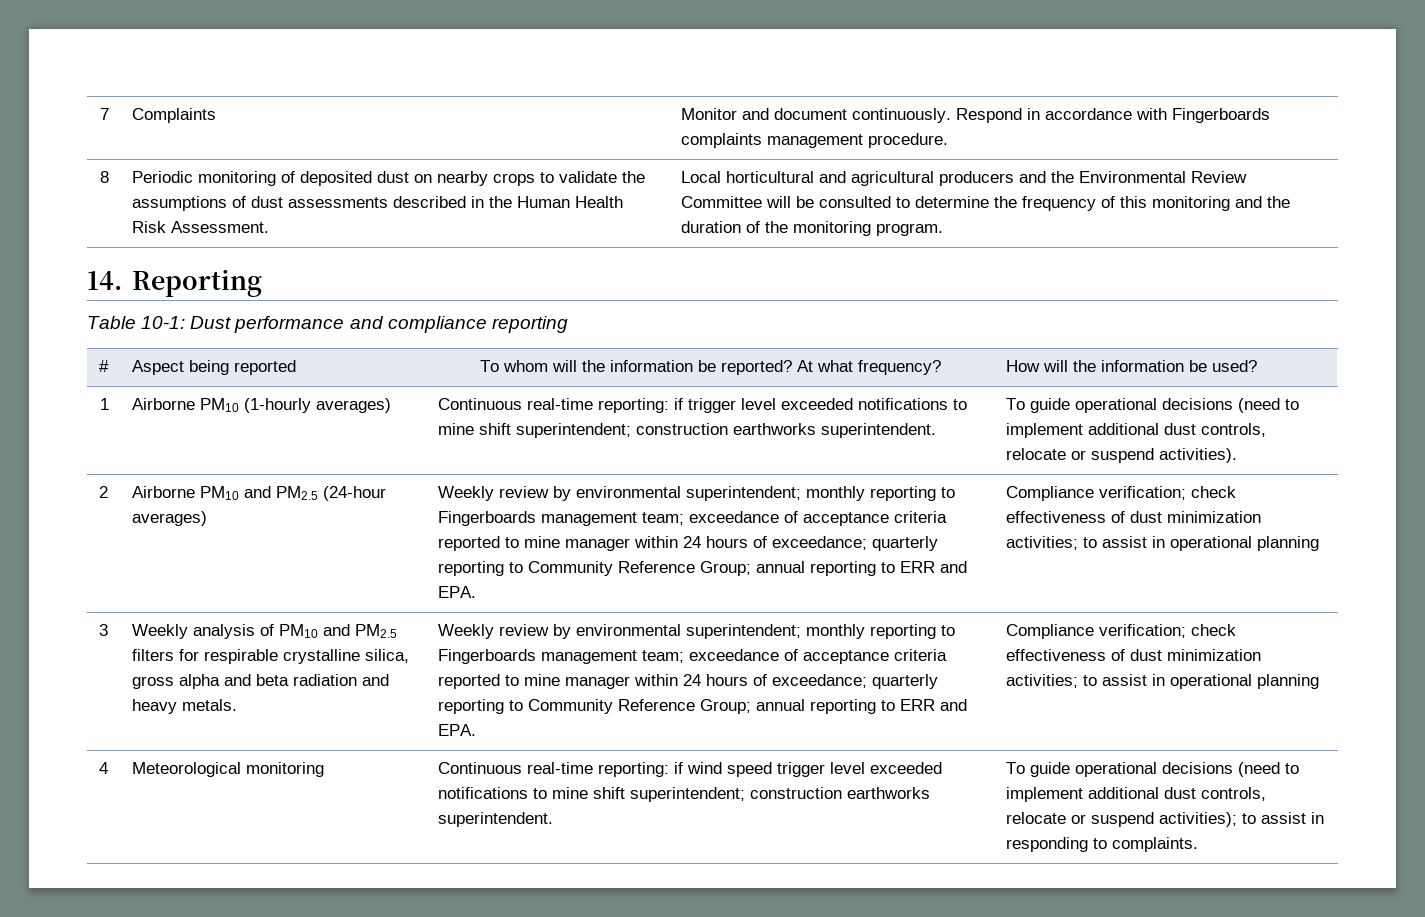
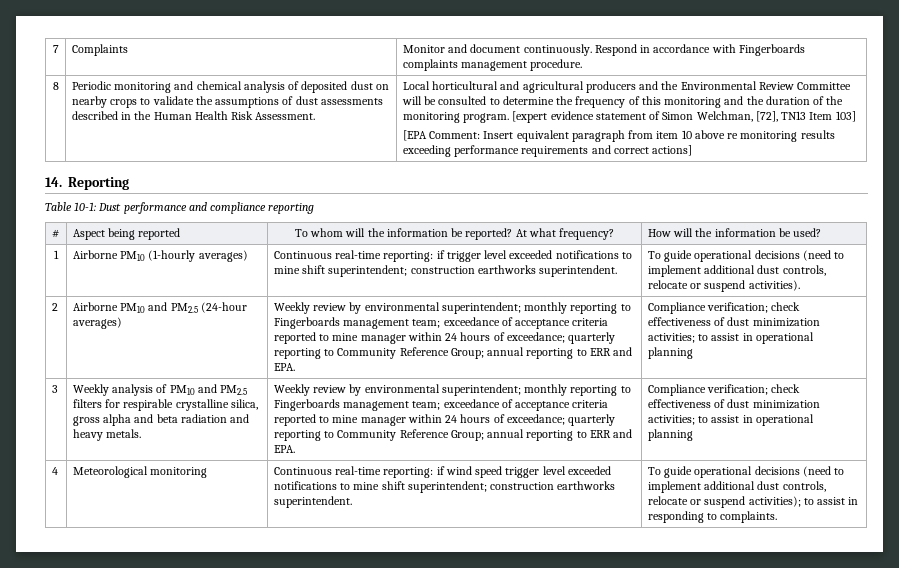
(276, 178) none -> [174,81,285,93] and chemical analysis
(943, 229) none -> [512,111,856,123] [402,130,835,142] [402,145,693,157] [expert evidence statement of Simon Welchman, [72], TN13 Item 103] // [EPA Comment: Insert equivalent paragraph from item 10 above re monitoring results exceeding performance requirements and correct actions]

